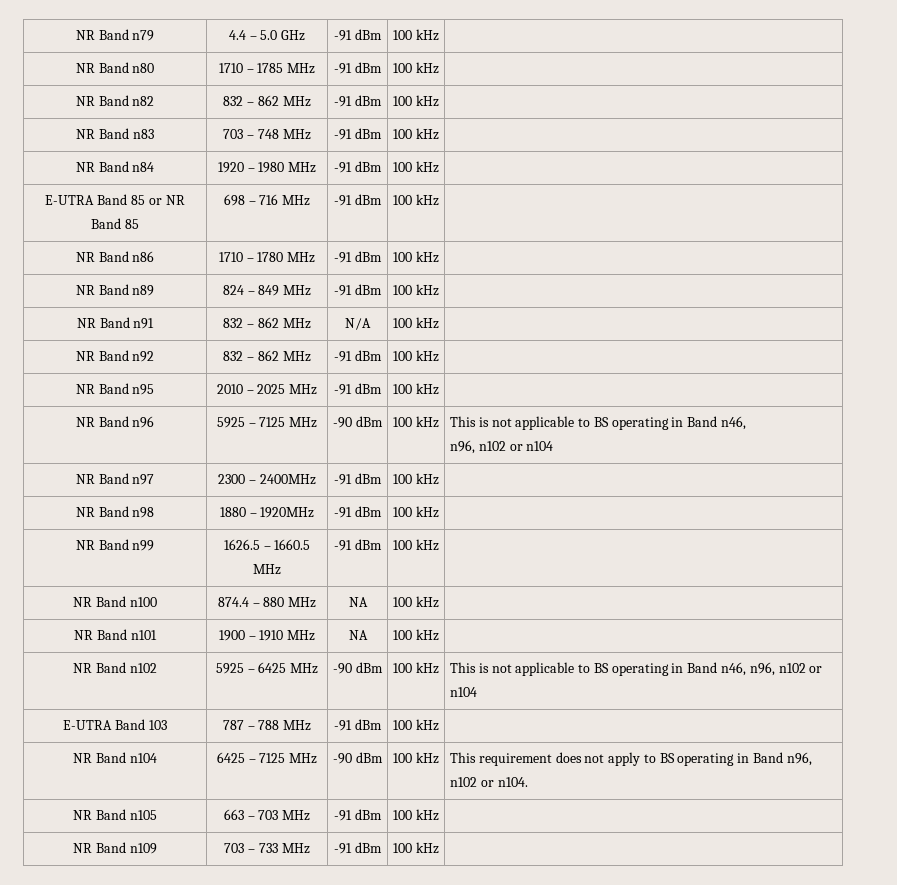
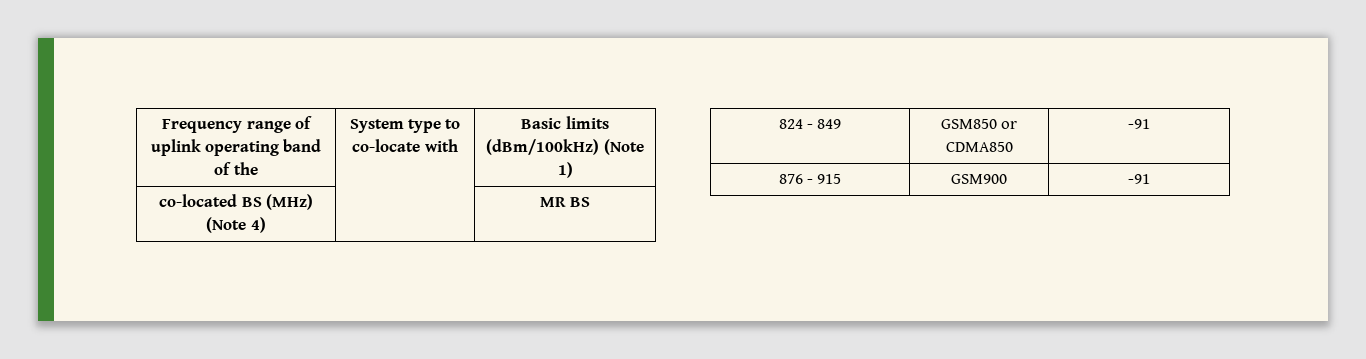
[75,29,155,41] [228,30,306,41] [334,29,382,41] [393,29,439,41] [75,62,155,73] [218,63,316,74] [334,62,382,74] [393,62,439,74] [75,95,155,106] [223,95,311,107] [334,95,382,107] [393,95,439,107] [76,128,154,139] [223,129,311,140] [334,128,382,140] [393,128,439,140] [75,161,155,172] [217,162,317,173] [334,161,382,173] [393,161,439,173] [45,194,185,205] [91,218,139,229] [223,194,311,206] [334,194,382,206] [393,194,439,206] [75,251,155,262] [218,252,316,263] [334,251,382,263] [393,251,439,263] [75,284,155,296] [222,285,312,296] [334,284,382,296] [393,284,439,296] [76,317,155,329] [223,317,311,329] [345,318,371,330] [393,317,439,329] [75,350,155,362] [223,350,311,362] [334,350,382,362] [393,350,439,362] [75,383,155,395] [216,384,318,395] [334,383,382,395] [393,383,439,395] [75,416,155,428] [216,417,318,428] [333,416,383,428] [393,416,439,428] [450,416,747,430] [450,440,554,454] [75,473,155,485] [218,474,316,485] [334,473,382,485] [393,473,439,485] [75,506,155,518] [219,507,315,518] [334,506,382,518] [393,506,439,518] [75,539,155,551] [223,539,311,550] [253,564,281,575] [334,539,382,551] [393,539,439,551] [73,596,157,607] [217,597,317,608] [348,597,368,607] [393,596,439,608] [74,629,157,640] [218,630,316,641] [348,630,368,640] [393,629,439,641] [73,662,157,673] [215,662,319,674] [333,662,383,674] [393,662,439,674] [450,662,823,676] [450,687,478,697] [63,719,167,730] [222,720,312,731] [334,719,382,731] [393,719,439,731] [73,752,157,763] [216,752,318,764] [333,752,383,764] [393,752,439,764] [450,752,812,766] [450,777,528,787] [73,809,157,820] [223,809,311,821] [334,809,382,821] [393,809,439,821] [73,842,157,854] [224,843,310,854] [334,842,382,854] [393,842,439,854] NR Band n79 | 4.4 – 5.0 GHz | -91 dBm | 100 kHz | // NR Band n80 | 1710 – 1785 MHz | -91 dBm | 100 kHz | // NR Band n82 | 832 – 862 MHz | -91 dBm | 100 kHz | // NR Band n83 | 703 – 748 MHz | -91 dBm | 100 kHz | // NR Band n84 | 1920 – 1980 MHz | -91 dBm | 100 kHz | // E-UTRA Band 85 or NR Band 85 | 698 – 716 MHz | -91 dBm | 100 kHz | // NR Band n86 | 1710 – 1780 MHz | -91 dBm | 100 kHz | // NR Band n89 | 824 – 849 MHz | -91 dBm | 100 kHz | // NR Band n91 | 832 – 862 MHz | N/A | 100 kHz | // NR Band n92 | 832 – 862 MHz | -91 dBm | 100 kHz | // NR Band n95 | 2010 – 2025 MHz | -91 dBm | 100 kHz | // NR Band n96 | 5925 – 7125 MHz | -90 dBm | 100 kHz | This is not applicable to BS operating in Band n46, // n96, n102 or n104 // NR Band n97 | 2300 – 2400MHz | -91 dBm | 100 kHz | // NR Band n98 | 1880 – 1920MHz | -91 dBm | 100 kHz | // NR Band n99 | 1626.5 – 1660.5 MHz | -91 dBm | 100 kHz | // NR Band n100 | 874.4 – 880 MHz | NA | 100 kHz | // NR Band n101 | 1900 – 1910 MHz | NA | 100 kHz | // NR Band n102 | 5925 – 6425 MHz | -90 dBm | 100 kHz | This is not applicable to BS operating in Band n46, n96, n102 or n104 // E-UTRA Band 103 | 787 – 788 MHz | -91 dBm | 100 kHz | // NR Band n104 | 6425 – 7125 MHz | -90 dBm | 100 kHz | This requirement does not apply to BS operating in Band n96, n102 or n104. // NR Band n105 | 663 – 703 MHz | -91 dBm | 100 kHz | // NR Band n109 | 703 – 733 MHz | -91 dBm | 100 kHz | -> [162,116,312,133] [150,139,322,156] [214,162,258,175] [349,119,461,133] [352,139,458,152] [521,116,609,129] [486,139,644,155] [557,162,573,178] [159,194,313,210] [206,217,266,233] [539,197,591,207] [778,119,842,129] [940,119,1018,129] [945,142,1013,152] [1128,119,1150,129] [778,174,842,184] [951,174,1007,184] [1128,174,1150,184] Frequency range of uplink operating band of the | System type to co-locate with | Basic limits (dBm/100kHz) (Note 1) // co-located BS (MHz) (Note 4) | | MR BS // 824 - 849 | GSM850 or CDMA850 | -91 // 876 - 915 | GSM900 | -91

